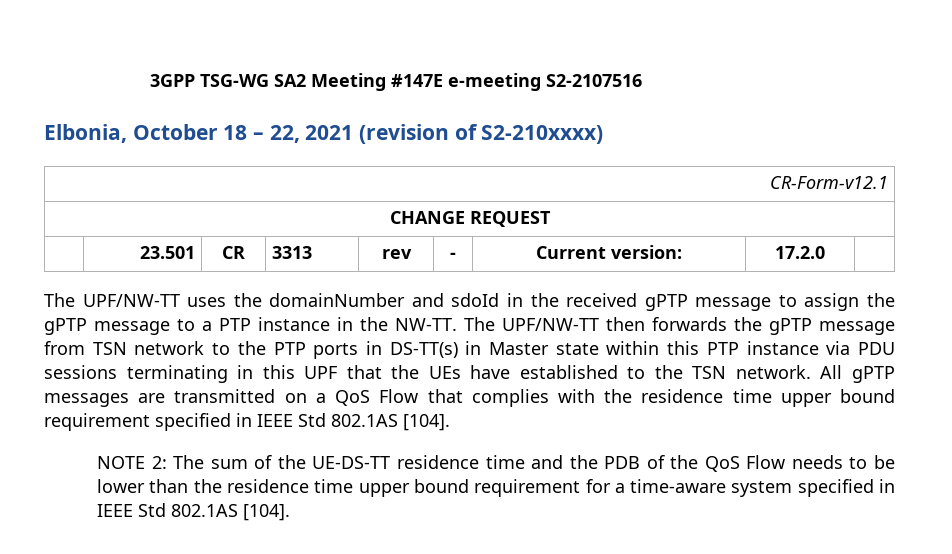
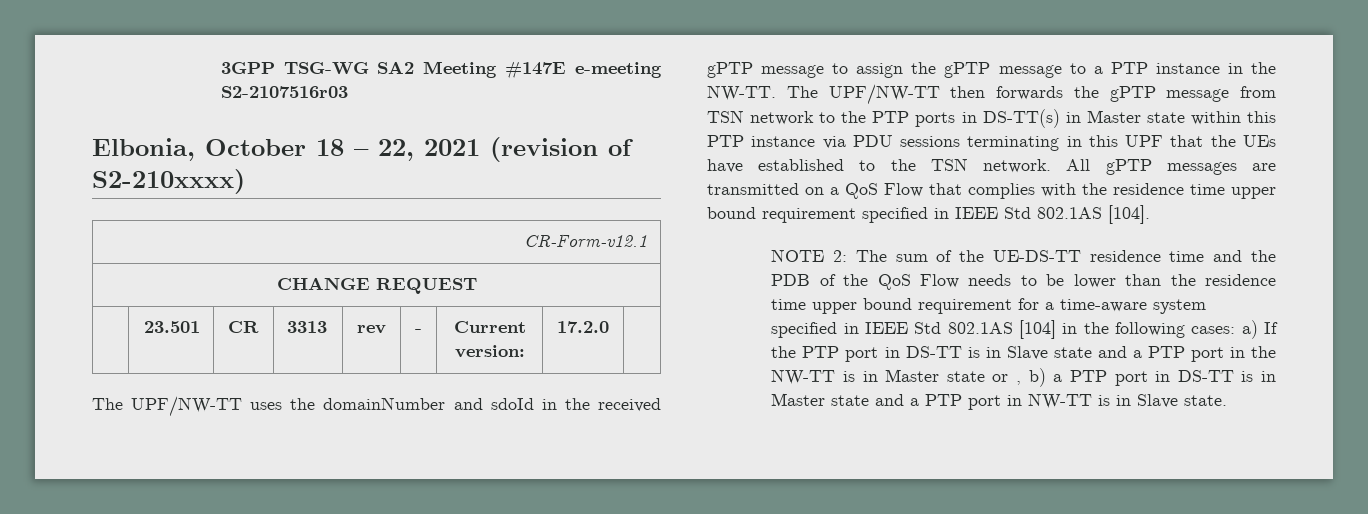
[546,74,643,87] S2-2107516 -> [220,86,348,98] S2-2107516r03
[243,504,291,521] [104]. -> [1019,320,1278,339] [771,346,1276,362] [771,368,1276,387] [771,393,1228,410] [104] in the following cases: a) If the PTP port in DS-TT is in Slave state and a PTP port in the NW-TT is in Master state or , b) a PTP port in DS-TT is in Master state and a PTP port in NW-TT is in Slave state.

